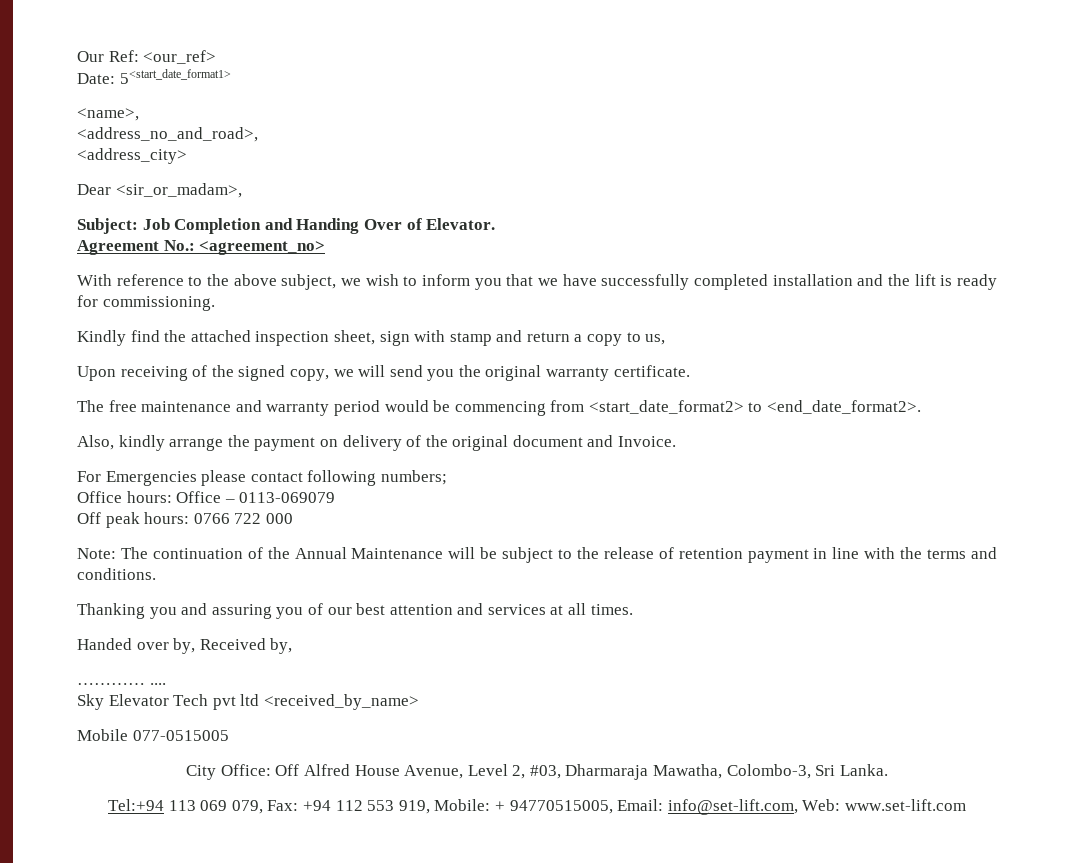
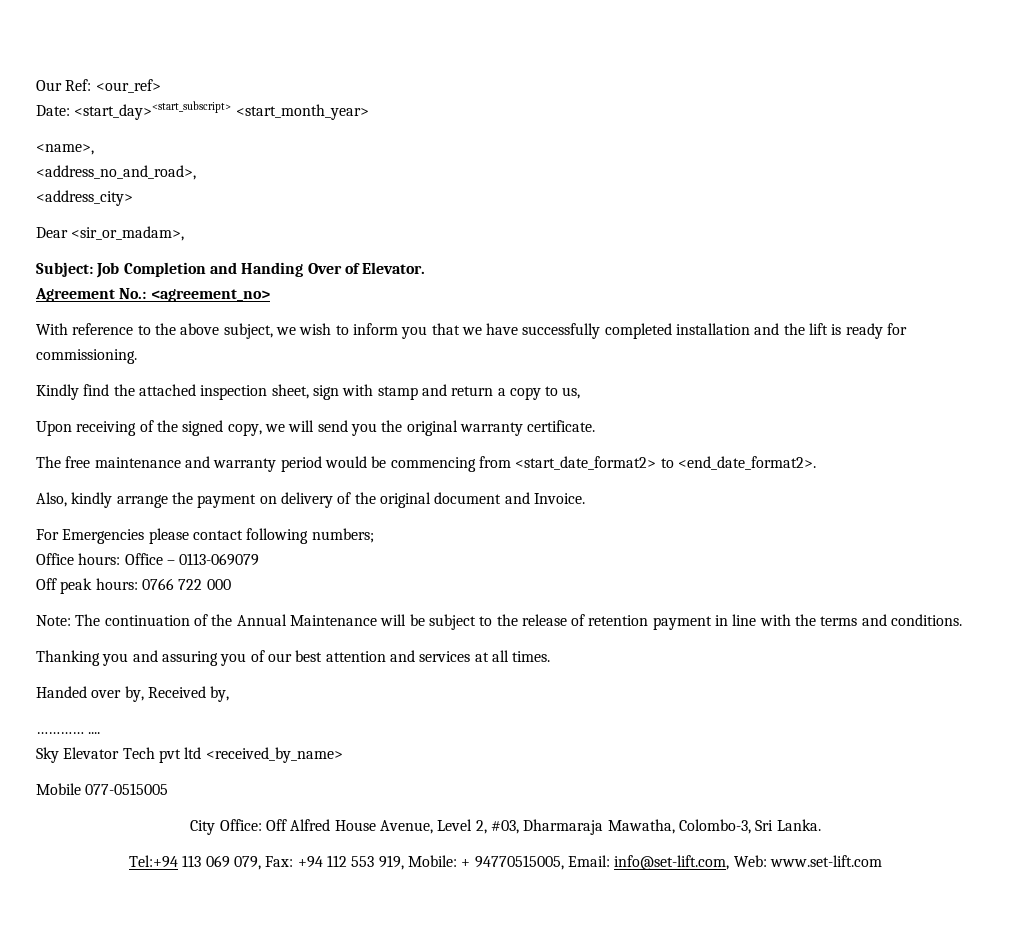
[119,69,231,84] 5<start_date_format1> -> [74,101,369,120] <start_day><start_subscript> <start_month_year>

